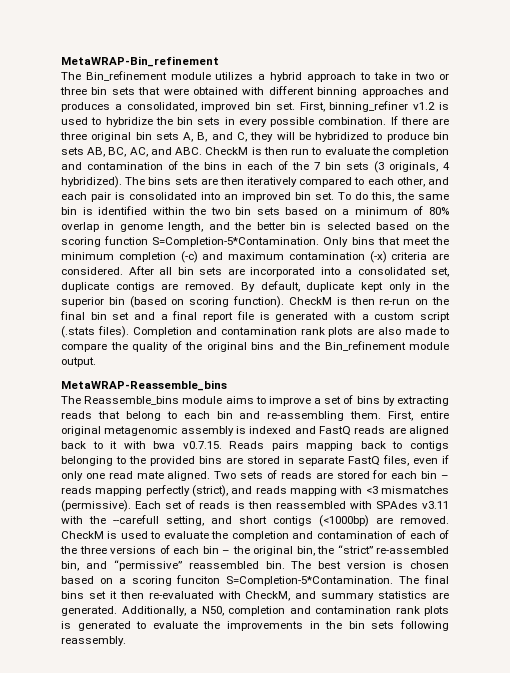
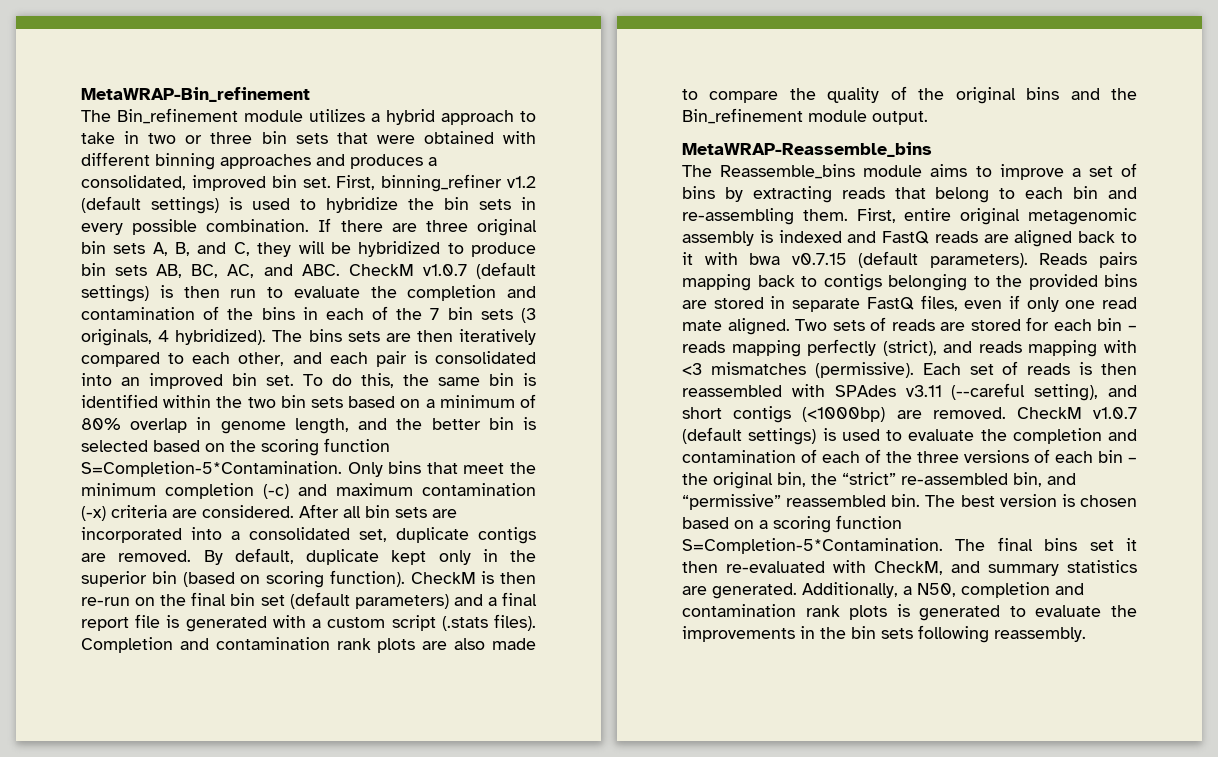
(436, 106) none -> [81,196,219,214] (default settings)
(249, 151) none -> [422,262,536,279] [81,285,149,302] v1.0.7 (default settings)
(130, 316) none -> [289,592,449,609] (default parameters)
[182,441,222,449] v0.7.15. -> [791,251,1028,268] v0.7.15 (default parameters).
[61,515,204,526] with the --carefull setting, -> [951,383,1099,401] (--careful setting),
(104, 535) none -> [1093,407,1137,419] [682,427,817,445] v1.0.7 (default settings)
[176,575,221,584] funciton -> [836,515,902,529] function

